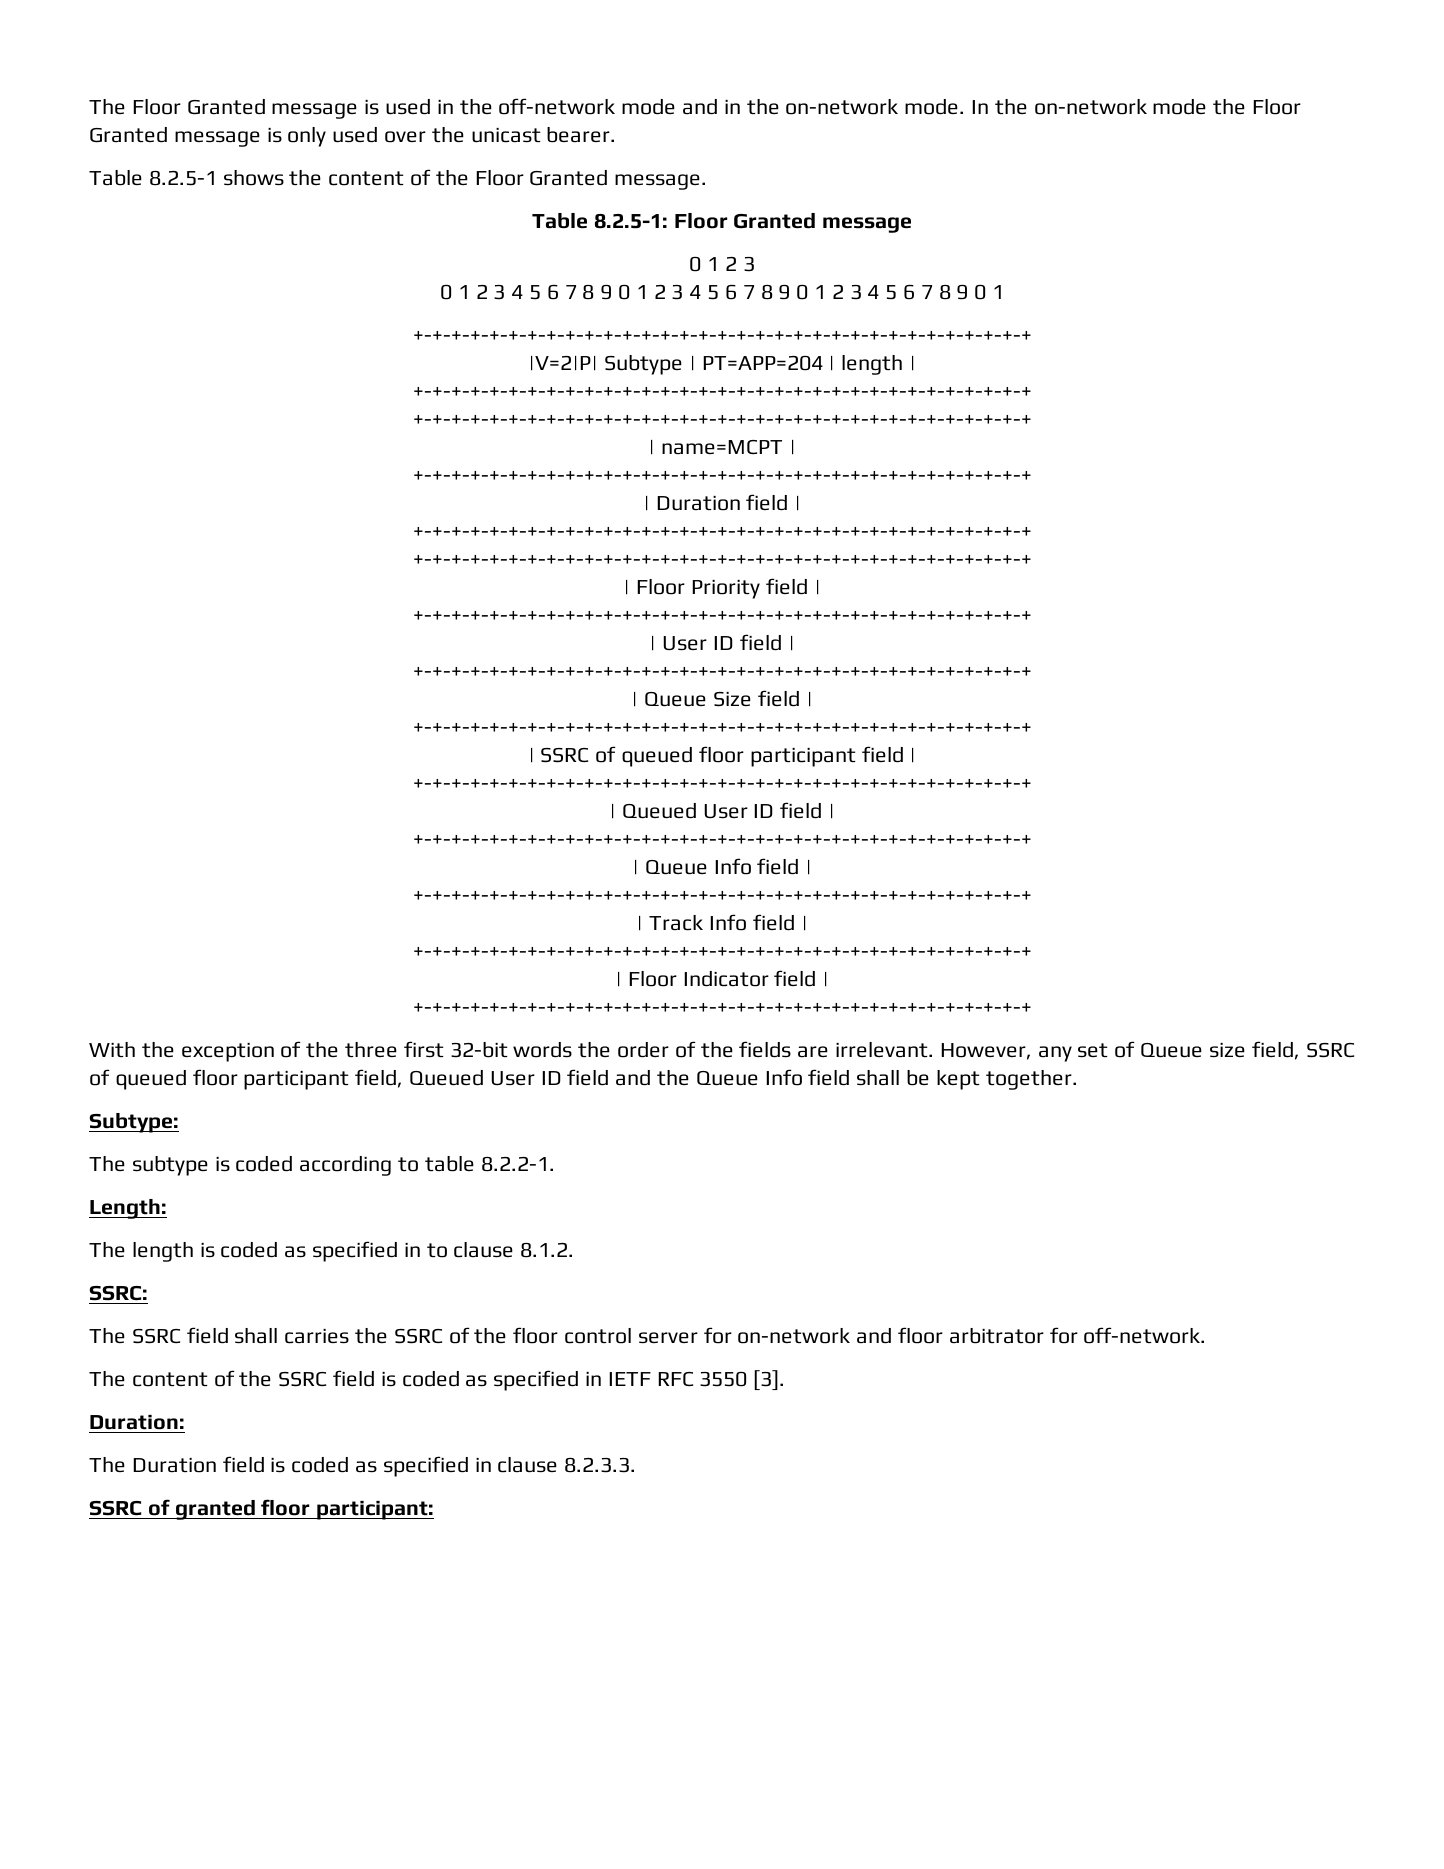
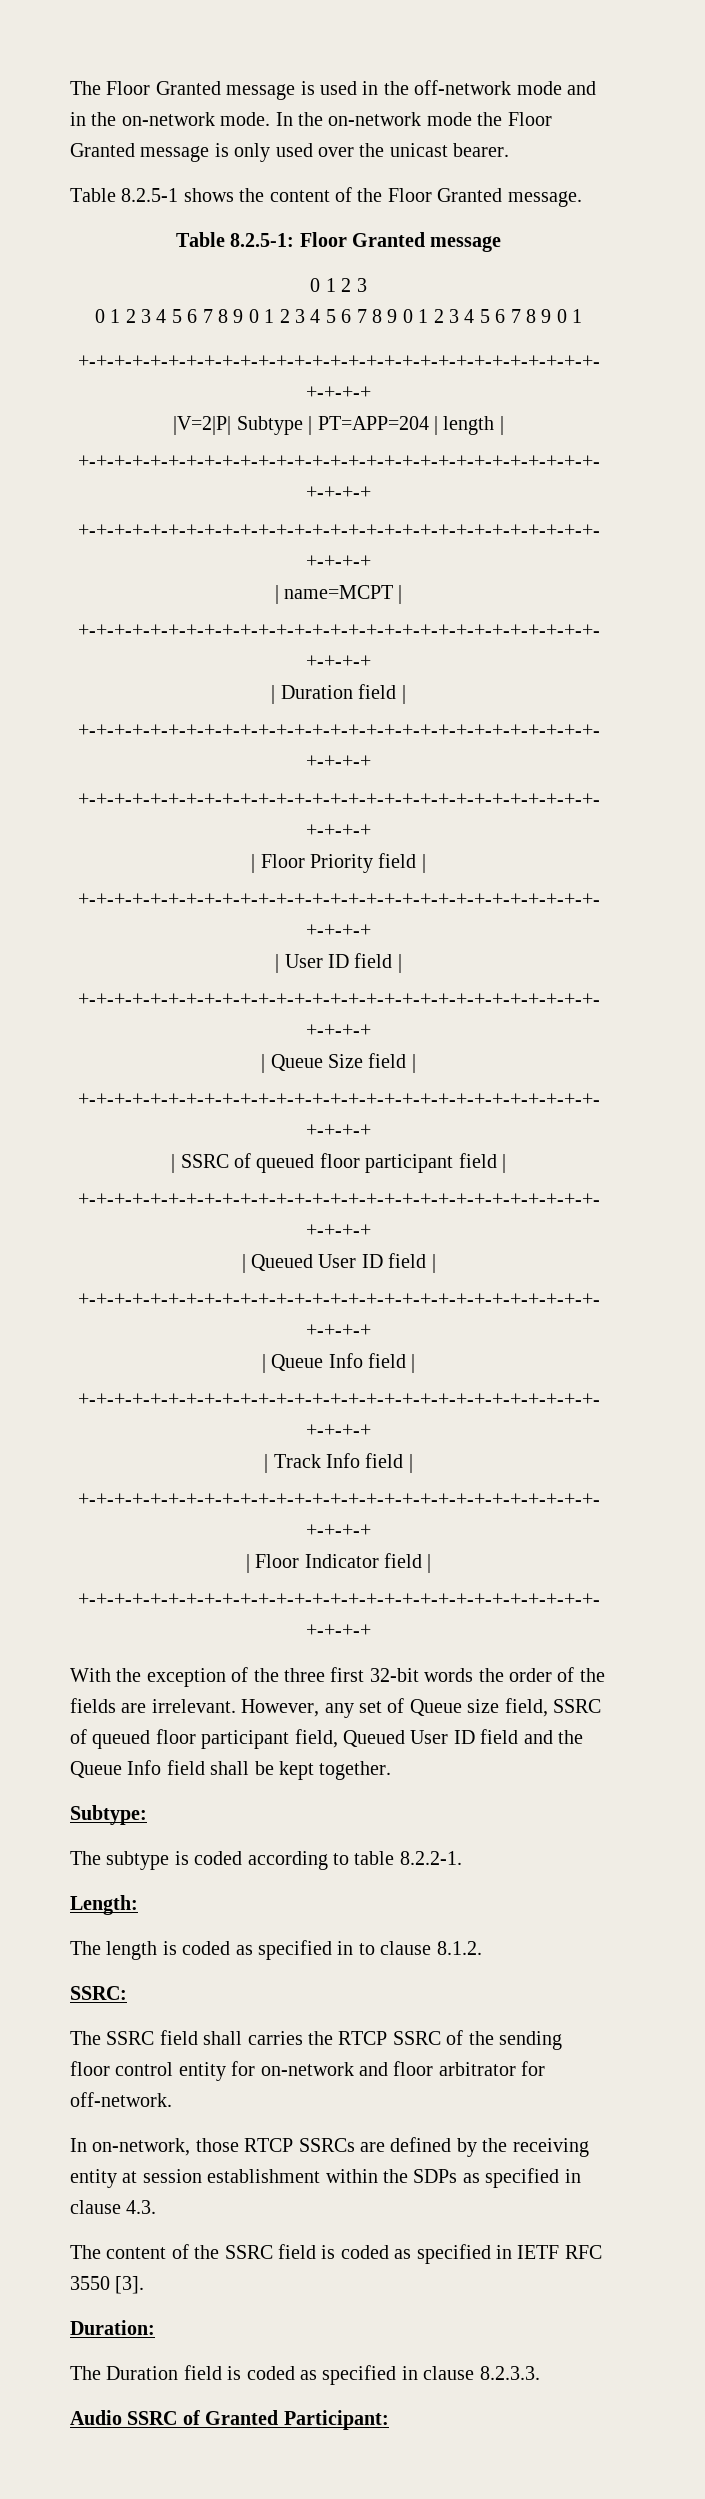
(389, 1335) none -> [338,2031,388,2045] RTCP
(508, 1335) none -> [498,2031,562,2050] sending
[637,1332,698,1344] server -> [178,2062,226,2081] entity
(1207, 1335) none -> [70,2137,589,2157] [70,2168,581,2188] [70,2200,157,2214] // In on-network, those RTCP SSRCs are defined by the receiving entity at session establishment within the SDPs as specified in clause 4.3.
[89,1499,435,1520] SSRC of granted floor participant: -> [70,2410,389,2430] Audio SSRC of Granted Participant:

